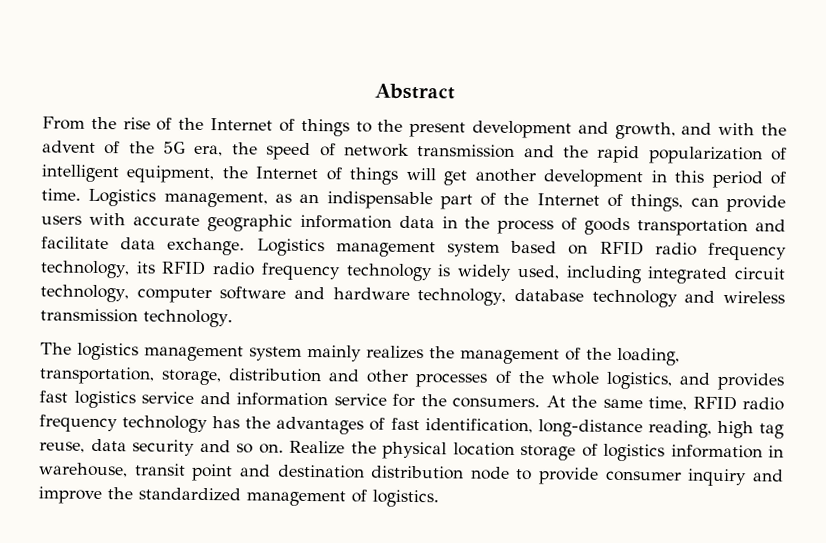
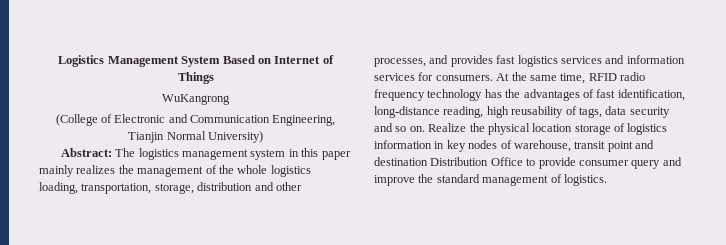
[374,83,455,100] [42,116,787,140] [42,140,787,165] [41,164,786,189] [41,188,786,213] [41,212,786,237] [41,236,788,261] [40,260,786,285] [40,284,786,308] [40,308,233,328] Abstract // From the rise of the Internet of things to the present development and growth, and with the advent of the 5G era, the speed of network transmission and the rapid popularization of intelligent equipment, the Internet of things will get another development in this period of time. Logistics management, as an indispensable part of the Internet of things, can provide users with accurate geographic information data in the process of goods transportation and facilitate data exchange. Logistics management system based on RFID radio frequency technology, its RFID radio frequency technology is widely used, including integrated circuit technology, computer software and hardware technology, database technology and wireless transmission technology. // -> [58,55,334,67] [177,72,214,84] [162,94,230,105] [55,114,336,126] [128,131,263,143] [60,148,112,157] Logistics Management System Based on Internet of Things // WuKangrong // (College of Electronic and Communication Engineering, Tianjin Normal University) // Abstract:
(302, 353) none -> [288,148,351,160] in this paper
(612, 353) none -> [237,165,311,177] whole logistics
[415,370,673,390] processes of the whole logistics, -> [374,58,426,67] processes,
[141,391,194,404] service -> [560,56,602,64] services
[333,393,447,408] service for the -> [374,72,434,81] services for
[759,423,784,439] [39,441,85,453] tag reuse, -> [511,106,602,118] reusability of tags,
(784, 451) none -> [446,140,512,152] key nodes of
[371,465,510,480] distribution node -> [430,157,523,166] Distribution Office
[687,468,748,487] inquiry -> [631,160,661,169] query
[138,487,241,502] standardized -> [436,174,480,183] standard

